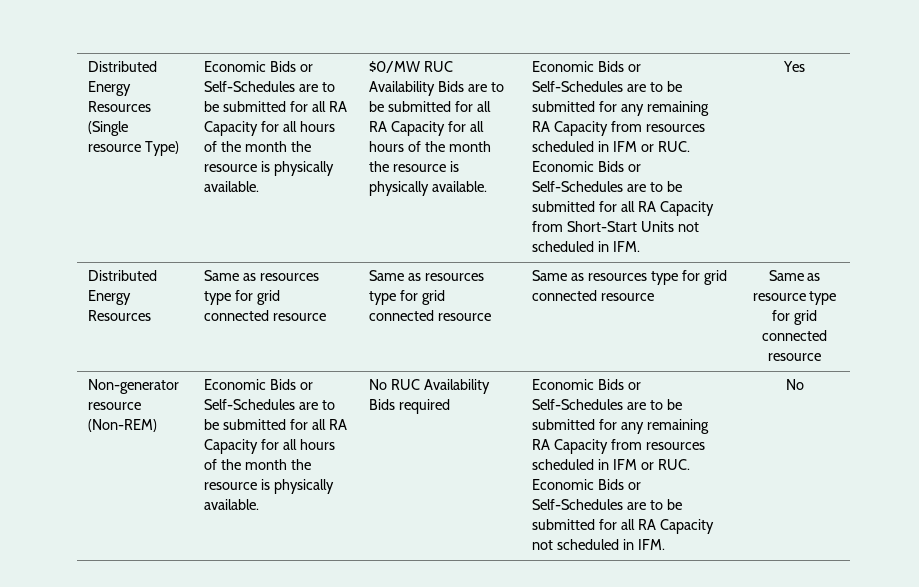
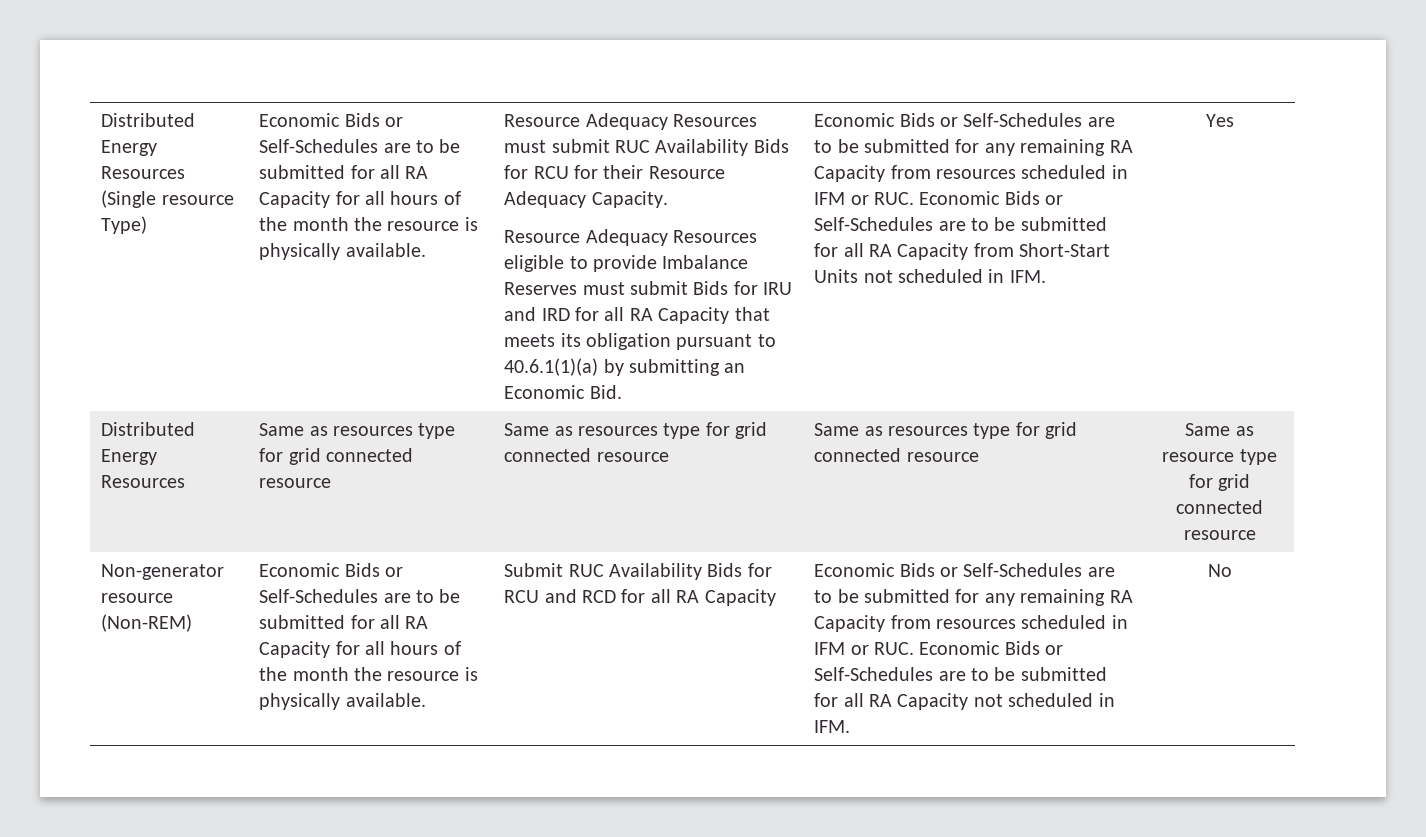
[369,61,454,73] [369,81,505,96] [369,101,492,112] [369,121,485,136] [369,141,492,152] [369,161,460,172] [369,181,488,196] $0/MW RUC Availability Bids are to be submitted for all RA Capacity for all hours of the month the resource is physically available. -> [504,113,757,130] [504,139,789,156] [504,165,725,179] [504,191,668,208] [504,229,757,246] [504,255,749,272] [504,281,793,295] [504,307,770,324] [504,333,776,350] [504,358,746,376] [504,385,622,399] Resource Adequacy Resources must submit RUC Availability Bids for RCU for their Resource Adequacy Capacity. // Resource Adequacy Resources eligible to provide Imbalance Reserves must submit Bids for IRU and IRD for all RA Capacity that meets its obligation pursuant to 40.6.1(1)(a) by submitting an Economic Bid.
[369,379,491,394] [369,399,451,414] No RUC Availability Bids required -> [504,563,772,580] [504,589,776,606] Submit RUC Availability Bids for RCU and RCD for all RA Capacity

